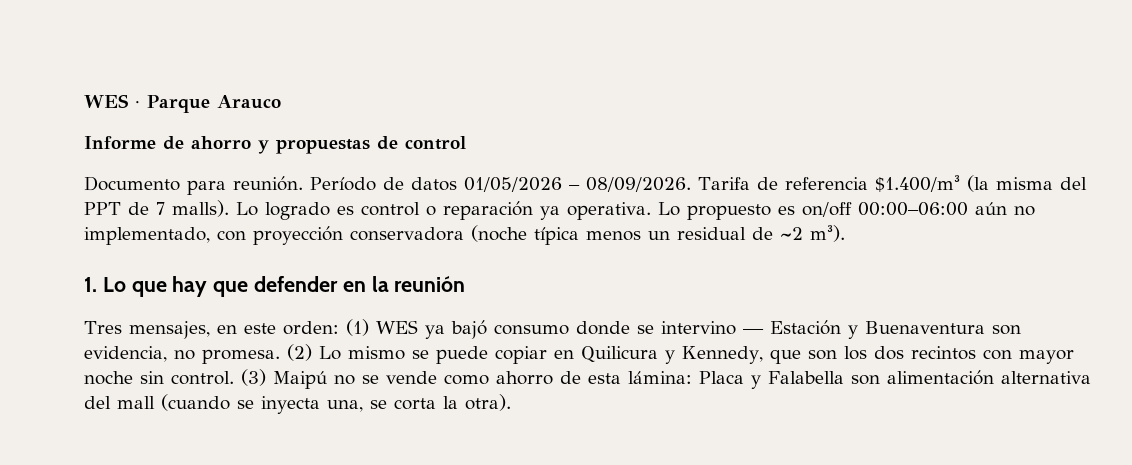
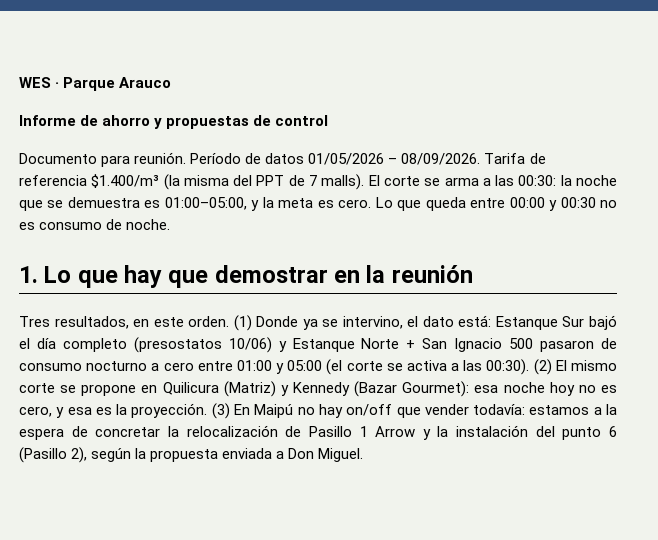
[236,201,1035,220] [84,224,845,245] Lo logrado es control o reparación ya operativa. Lo propuesto es on/off 00:00–06:00 aún no implementado, con proyección conservadora (noche típica menos un residual de ~2 m³). -> [368,175,617,186] [19,197,618,211] [19,219,171,230] El corte se arma a las 00:30: la noche que se demuestra es 01:00–05:00, y la meta es cero. Lo que queda entre 00:00 y 00:30 no es consumo de noche.
[254,276,339,292] defender -> [214,265,328,283] demostrar
[128,321,210,339] mensajes, -> [54,316,129,329] resultados,
[282,319,1021,339] [84,344,1074,364] [84,369,1091,389] [84,394,511,414] orden: (1) WES ya bajó consumo donde se intervino — Estación y Buenaventura son evidencia, no promesa. (2) Lo mismo se puede copiar en Quilicura y Kennedy, que son los dos recintos con mayor noche sin control. (3) Maipú no se vende como ahorro de esta lámina: Placa y Falabella son alimentación alternativa del mall (cuando se inyecta una, se corta la otra). -> [188,315,618,331] [19,337,617,353] [19,359,617,375] [19,381,617,397] [19,403,617,419] [19,425,618,440] [19,447,364,463] orden. (1) Donde ya se intervino, el dato está: Estanque Sur bajó el día completo (presostatos 10/06) y Estanque Norte + San Ignacio 500 pasaron de consumo nocturno a cero entre 01:00 y 05:00 (el corte se activa a las 00:30). (2) El mismo corte se propone en Quilicura (Matriz) y Kennedy (Bazar Gourmet): esa noche hoy no es cero, y esa es la proyección. (3) En Maipú no hay on/off que vender todavía: estamos a la espera de concretar la relocalización de Pasillo 1 Arrow y la instalación del punto 6 (Pasillo 2), según la propuesta enviada a Don Miguel.

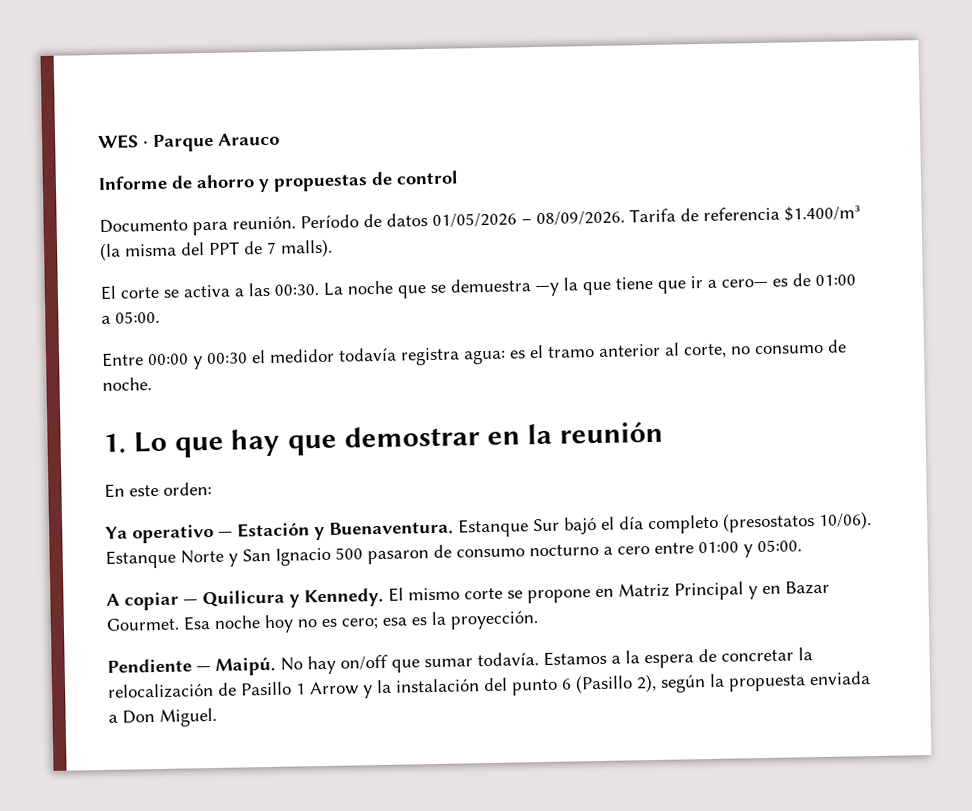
(365, 182) none -> (333, 248) //
[444,175,572,186] arma a las 00:30: la -> [183,282,343,298] activa a las 00:30. La
[144,197,618,211] [19,222,35,230] es 01:00–05:00, y la meta es cero. Lo que queda entre 00:00 y 00:30 no es -> [535,273,856,297] [101,310,160,324] [101,342,751,370] —y la que tiene que ir a cero— es de 01:00 a 05:00. // Entre 00:00 y 00:30 el medidor todavía registra agua: es el tramo anterior al corte, no
[19,315,492,331] Tres resultados, en este orden. (1) Donde ya se intervino, el dato está: -> [104,481,212,498] [105,520,454,544] En este orden: // Ya operativo — Estación y Buenaventura.
[228,337,287,353] 10/06) y -> [818,511,872,530] 10/06).
[406,340,416,349] + -> [228,553,238,567] y
[287,359,552,375] 05:00 (el corte se activa a las 00:30). (2) -> [757,539,802,553] [106,587,384,611] 05:00. // A copiar — Quilicura y Kennedy.
[162,381,499,397] Quilicura (Matriz) y Kennedy (Bazar Gourmet): esa -> [618,580,830,601] [106,616,211,631] Matriz Principal y en Bazar Gourmet. Esa
[19,406,65,418] cero, y -> [341,617,379,630] cero;
[211,403,590,419] (3) En Maipú no hay on/off que vender todavía: estamos -> [107,650,607,676] // Pendiente — Maipú. No hay on/off que sumar todavía. Estamos

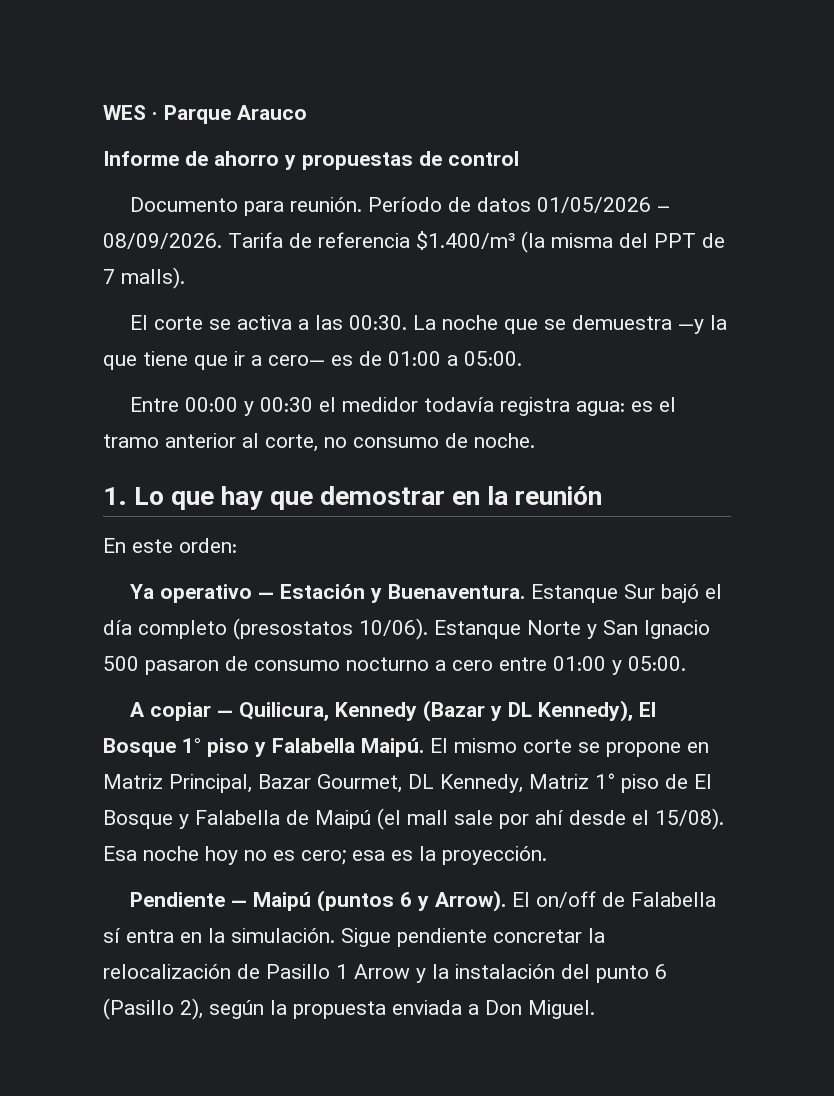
[202,587,384,608] Quilicura y Kennedy. -> [239,700,657,722] [103,738,424,757] Quilicura, Kennedy (Bazar y DL Kennedy), El Bosque 1° piso y Falabella Maipú.
[674,580,830,601] [106,617,180,631] Principal y en Bazar Gourmet. -> [169,773,712,793] [103,808,724,830] Principal, Bazar Gourmet, DL Kennedy, Matriz 1° piso de El Bosque y Falabella de Maipú (el mall sale por ahí desde el 15/08).
[215,648,717,676] Maipú. No hay on/off que sumar todavía. Estamos a la espera de -> [253,890,717,912] [103,928,487,947] Maipú (puntos 6 y Arrow). El on/off de Falabella sí entra en la simulación. Sigue pendiente

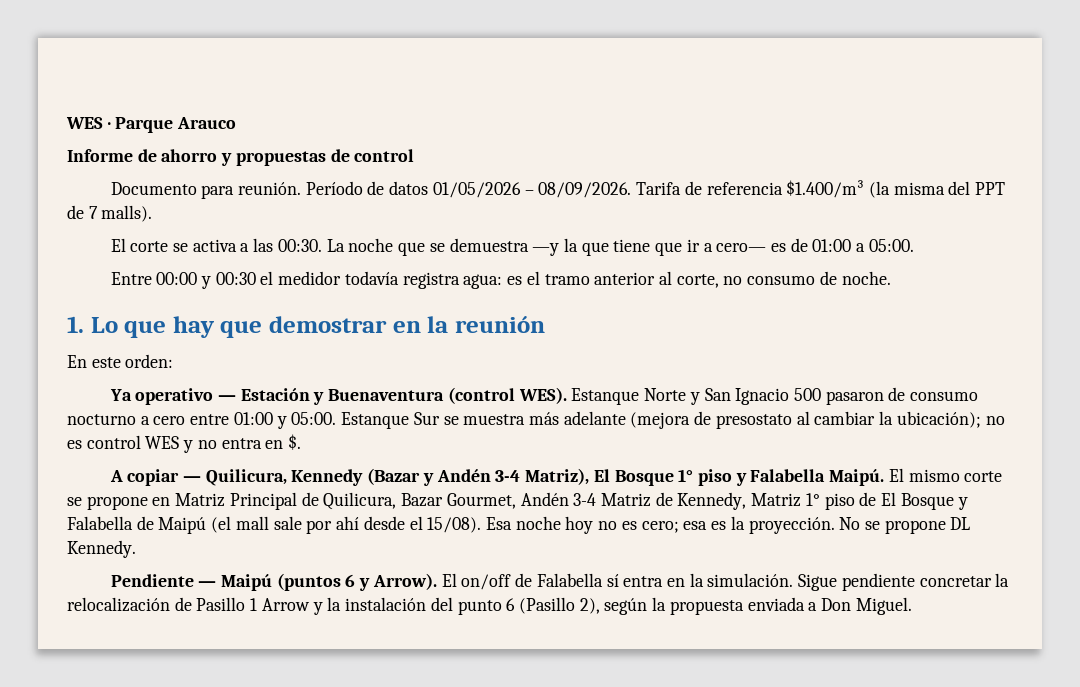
[388,584,723,603] [103,618,428,640] Buenaventura. Estanque Sur bajó el día completo (presostatos 10/06). -> [328,387,567,404] Buenaventura (control WES).
(686, 663) none -> [341,411,1005,429] [67,434,302,453] Estanque Sur se muestra más adelante (mejora de presostato al cambiar la ubicación); no es control WES y no entra en $.
[508,700,634,722] DL Kennedy), -> [436,468,590,485] Andén 3-4 Matriz),
[169,774,434,793] Principal, Bazar Gourmet, DL -> [229,492,673,510] Principal de Quilicura, Bazar Gourmet, Andén 3-4 Matriz de
(547, 855) none -> [839,517,971,534] [67,540,136,558] No se propone DL Kennedy.

